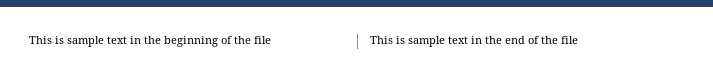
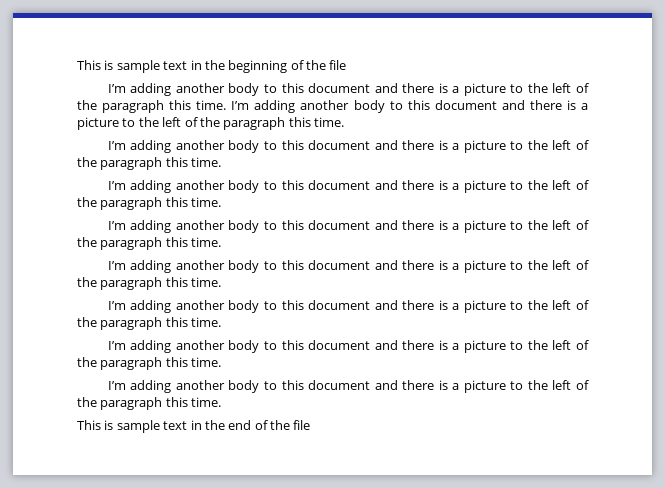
(271, 40) none -> [107,83,589,96] [77,100,588,113] [77,117,344,130] [107,140,589,153] [77,157,222,170] [107,180,589,193] [77,197,222,210] [107,220,589,233] [77,237,222,250] [107,260,589,273] [77,277,222,290] [107,300,589,313] [77,317,222,330] [107,340,589,353] [77,357,222,370] [107,380,589,393] [77,397,222,410] // I’m adding another body to this document and there is a picture to the left of the paragraph this time. I’m adding another body to this document and there is a picture to the left of the paragraph this time. // I’m adding another body to this document and there is a picture to the left of the paragraph this time. // I’m adding another body to this document and there is a picture to the left of the paragraph this time. // I’m adding another body to this document and there is a picture to the left of the paragraph this time. // I’m adding another body to this document and there is a picture to the left of the paragraph this time. // I’m adding another body to this document and there is a picture to the left of the paragraph this time. // I’m adding another body to this document and there is a picture to the left of the paragraph this time. // I’m adding another body to this document and there is a picture to the left of the paragraph this time.

